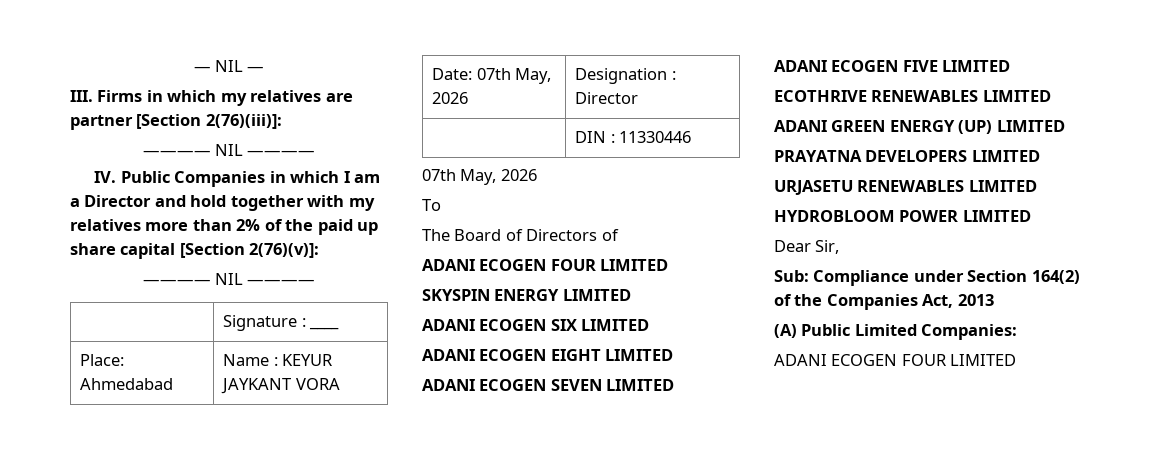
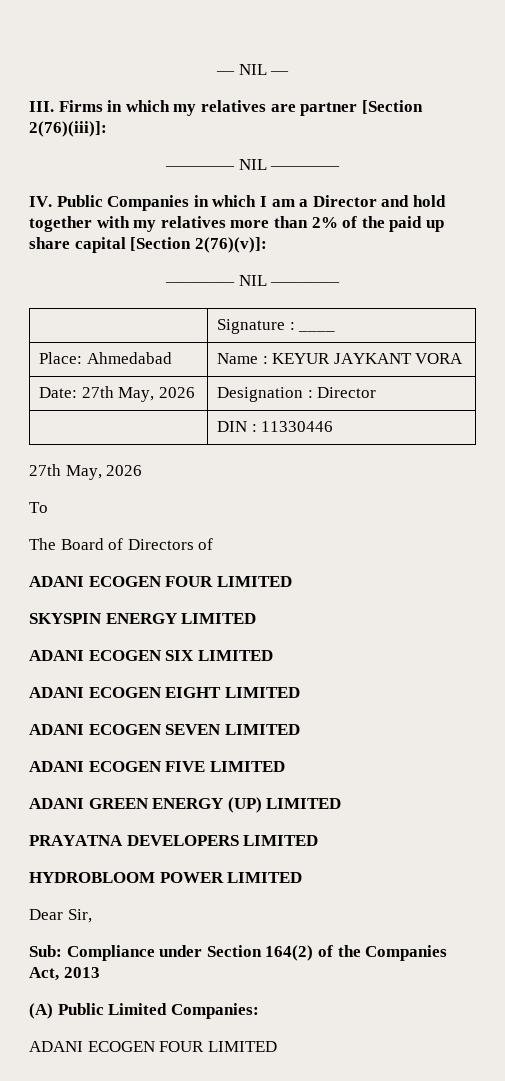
[476,68,511,80] 07th -> [81,386,114,398] 27th
[422,169,456,181] 07th -> [29,464,61,476] 27th
[774,90,1051,102] // ECOTHRIVE RENEWABLES LIMITED -> (285, 766) none
[774,180,1037,195] // URJASETU RENEWABLES LIMITED -> (319, 840) none

